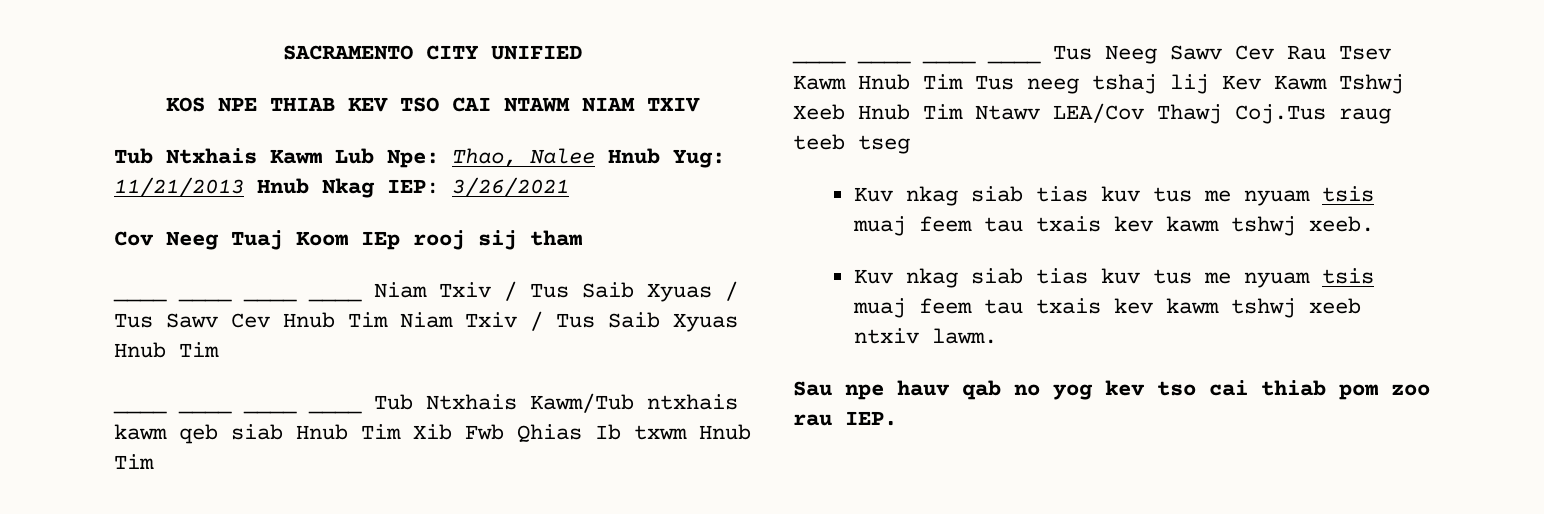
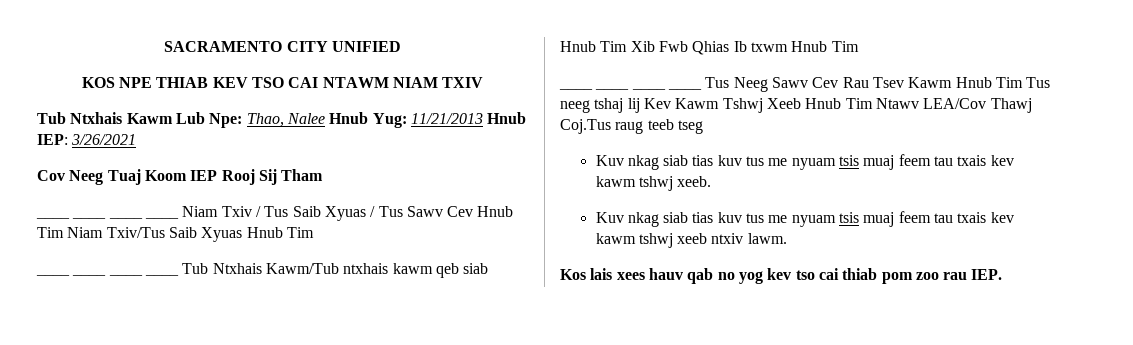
[322,178,375,198] Nkag -> (527, 118) none
[361,230,582,250] IEp rooj sij tham -> [190,169,324,185] IEP Rooj Sij Tham
[465,311,595,331] Txiv / Tus -> [106,227,165,238] Txiv/Tus
[793,381,884,400] Sau npe -> [560,268,645,280] Kos lais xees

